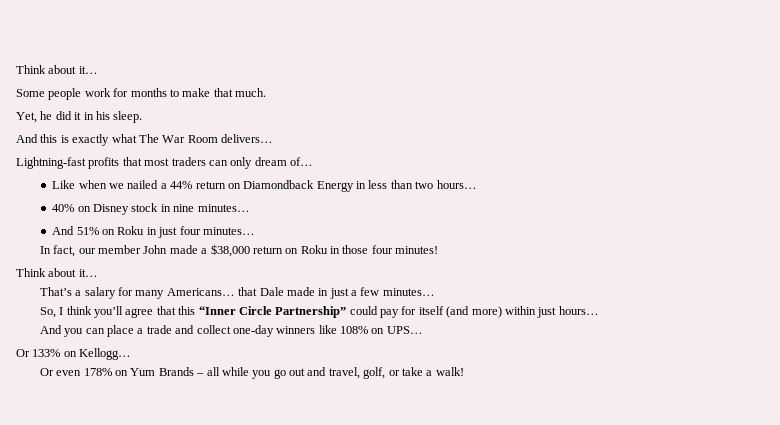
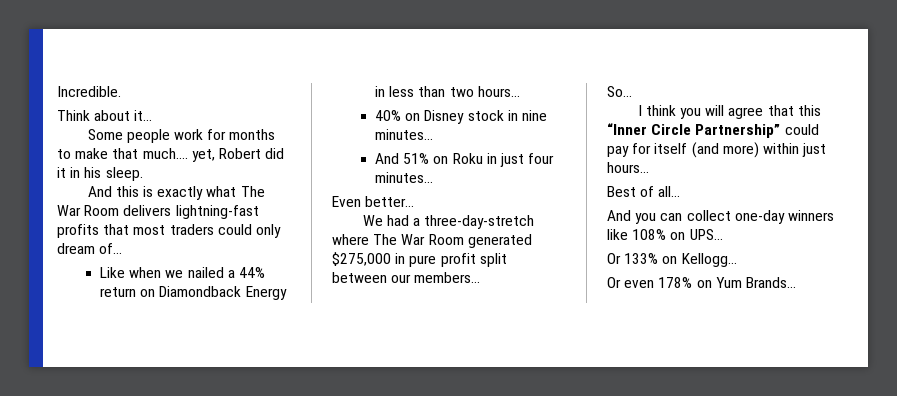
(16, 69) none -> [57,86,121,97] Incredible. //
[235,88,266,97] [16,111,53,123] much. // Yet, he -> [142,148,261,162] much…. yet, Robert
[221,134,273,143] [16,157,86,169] delivers… // Lightning-fast -> [123,205,259,219] delivers lightning-fast
[208,160,228,166] can -> [217,224,252,235] could
[39,244,439,257] [16,268,98,277] [39,287,435,299] [39,306,124,318] In fact, our member John made a $38,000 return on Roku in those four minutes! // Think about it… // That’s a salary for many Americans… that Dale made in just a few minutes… // So, I think you’ll -> [332,196,415,207] [362,215,535,229] [332,234,532,248] [332,252,507,267] [332,272,481,283] [607,86,632,97] [637,105,725,119] Even better… // We had a three-day-stretch where The War Room generated $275,000 in pure profit split between our members… // So… // I think you will
(599, 310) none -> [607,186,681,197] // Best of all…
[107,325,195,337] place a trade and -> (683, 217) none
[158,367,464,379] Brands – all while you go out and travel, golf, or take a walk! -> [745,277,796,288] Brands…

